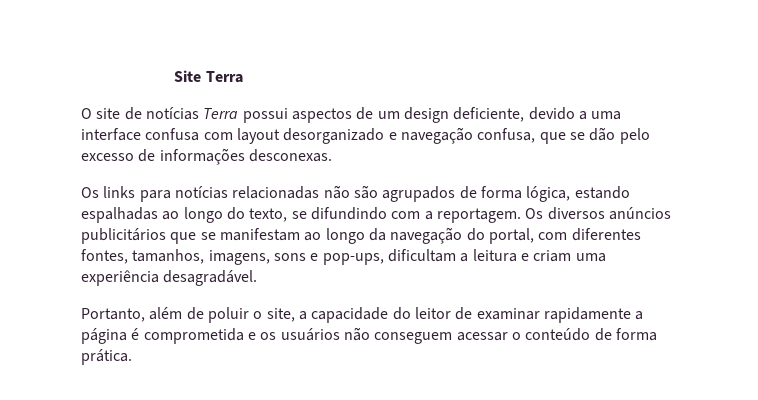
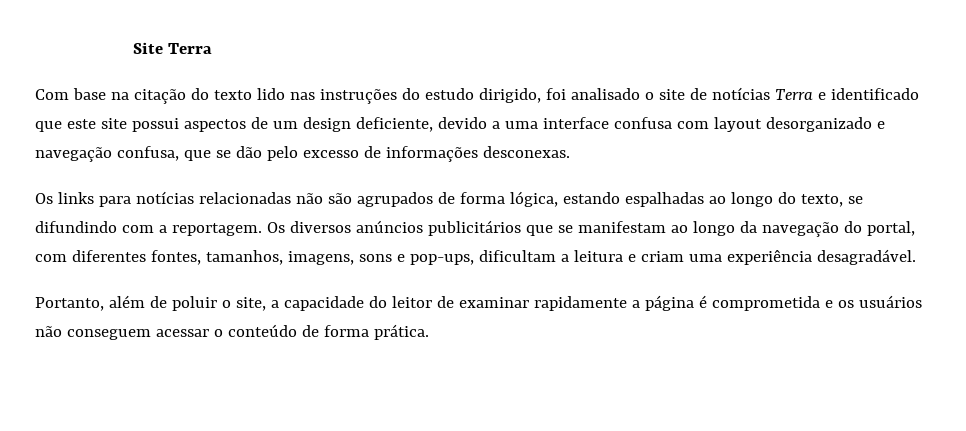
[81,107,239,120] O site de notícias Terra -> [35,87,919,104] [35,118,127,132] Com base na citação do texto lido nas instruções do estudo dirigido, foi analisado o site de notícias Terra e identificado que este site

